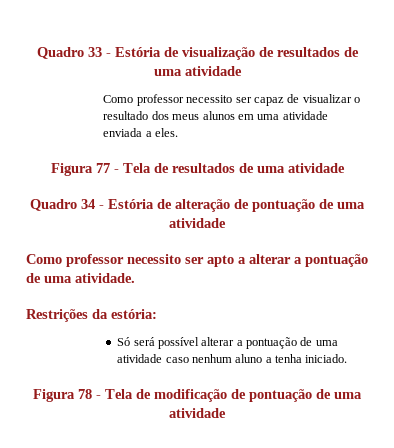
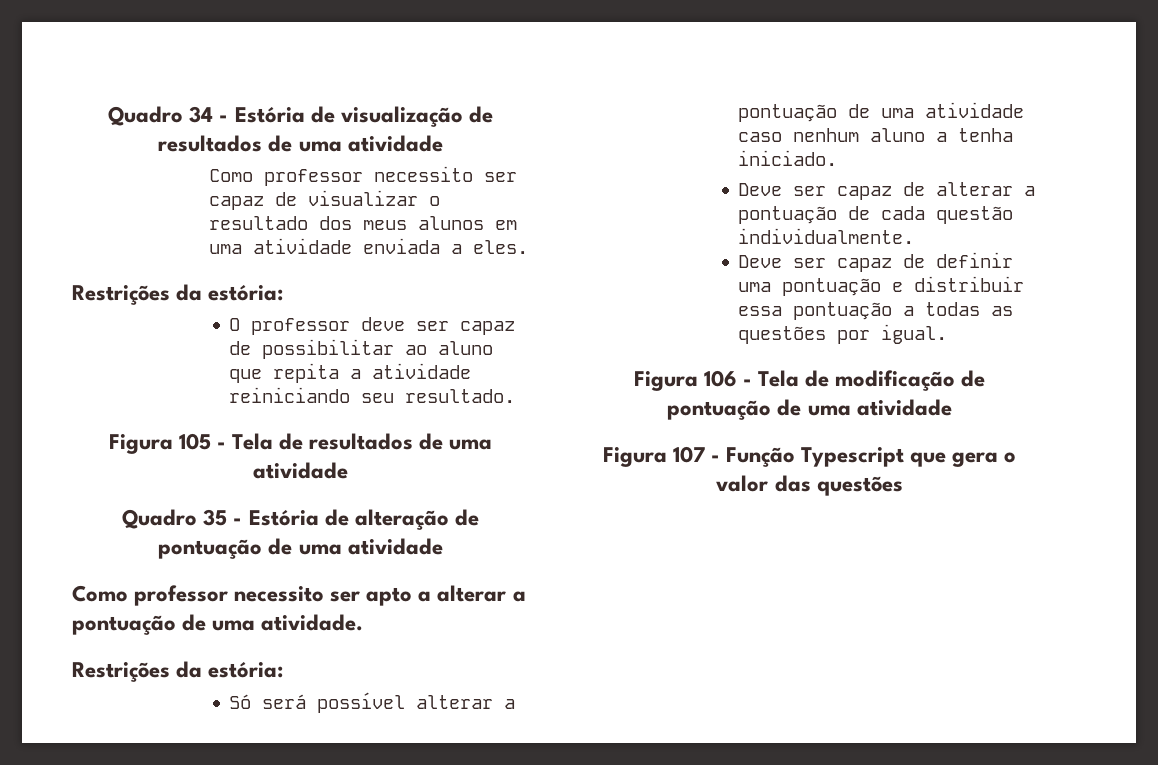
[36,47,102,59] Quadro 33 -> [108,106,214,126] Quadro 34
[50,163,110,176] // Figura 77 -> [72,284,284,305] [229,317,516,335] [229,339,494,359] [229,363,472,383] [229,387,516,403] [108,433,211,454] // Restrições da estória: // O professor deve ser capaz de possibilitar ao aluno que repita a atividade reiniciando seu resultado. // Figura 105
[81,199,95,209] 34 -> [203,509,228,526] 35
[33,389,92,402] // Figura 78 -> [738,182,1036,200] [738,206,1014,224] [738,228,915,244] [738,252,1014,272] [738,276,1025,296] [738,302,1014,320] [738,324,948,344] [633,370,737,391] // Deve ser capaz de alterar a pontuação de cada questão individualmente. // Deve ser capaz de definir uma pontuação e distribuir essa pontuação a todas as questões por igual. // Figura 106
(226, 413) none -> [602,446,1017,467] [716,475,903,496] // Figura 107 - Função Typescript que gera o valor das questões

